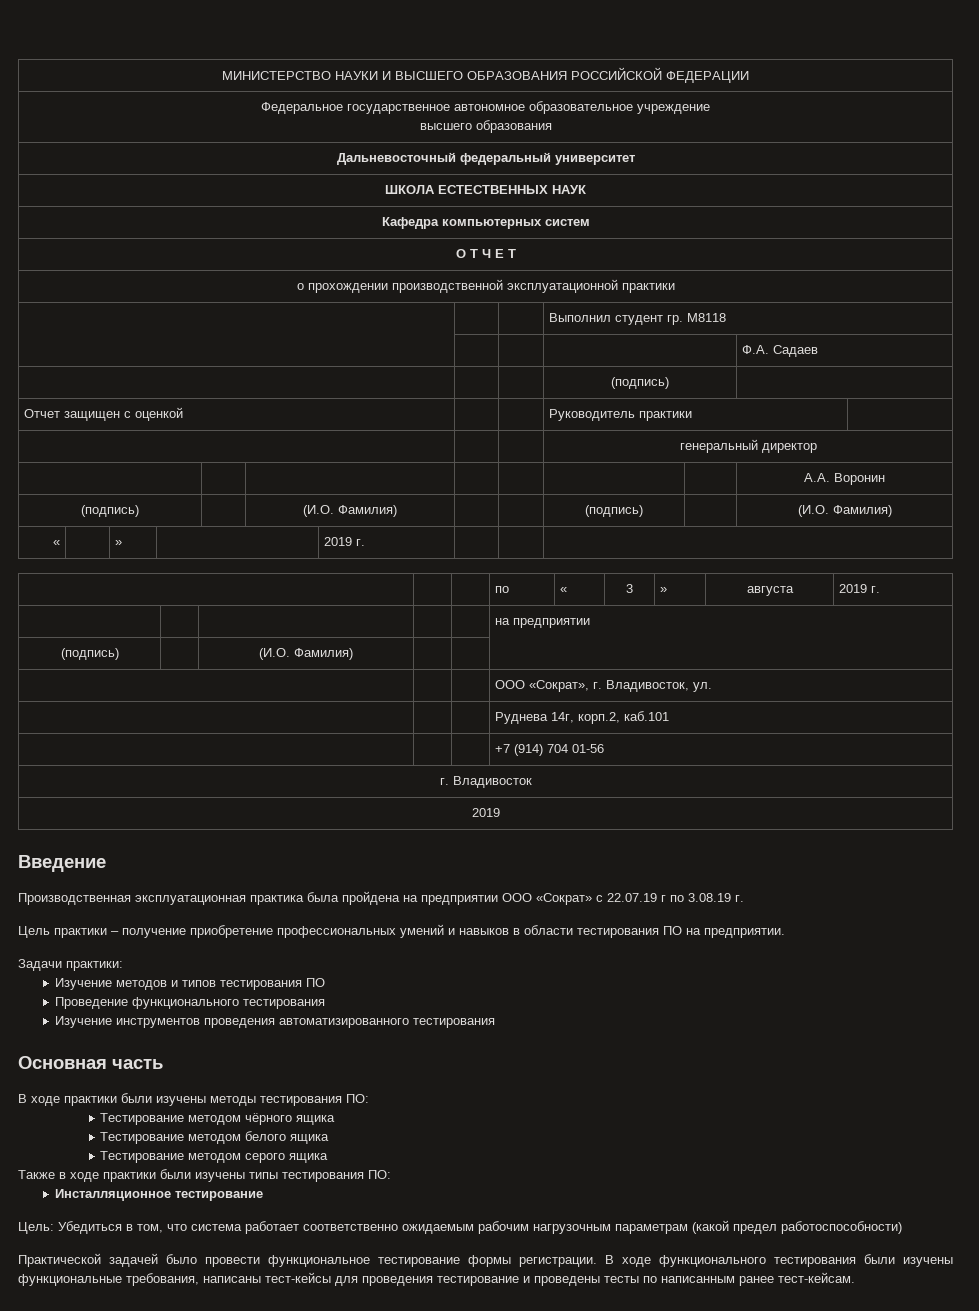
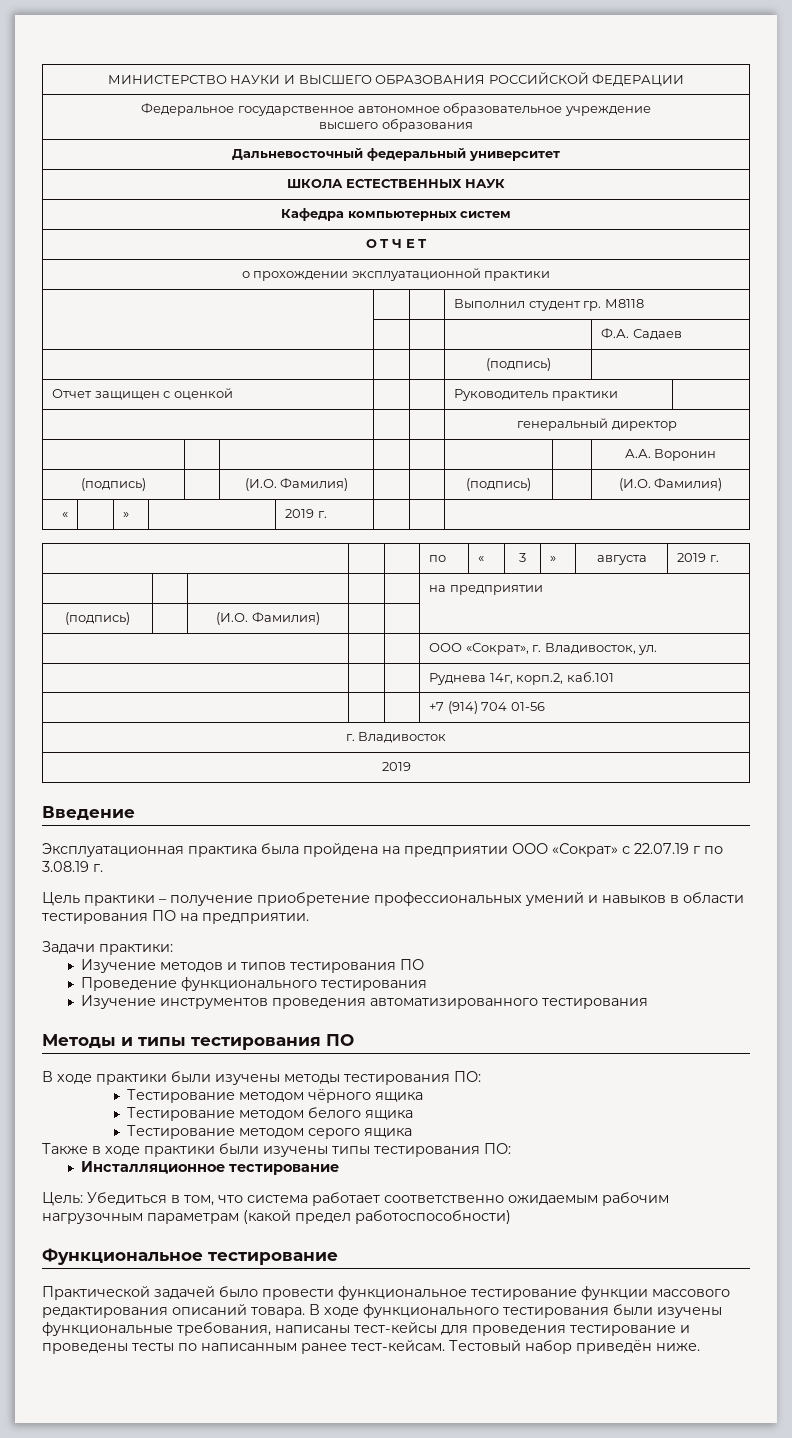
[391,279,503,293] производственной -> (349, 276) none
[18,893,246,905] Производственная эксплуатационная -> [42,843,184,857] Эксплуатационная
[18,1056,163,1069] Основная часть -> [42,1034,354,1050] Методы и типы тестирования ПО
(902, 1227) none -> [42,1248,338,1265] // Функциональное тестирование
[468,1255,597,1267] формы регистрации. -> [581,1286,730,1300] [42,1304,305,1318] функции массового редактирования описаний товара.
(855, 1277) none -> [449,1340,700,1354] Тестовый набор приведён ниже.

